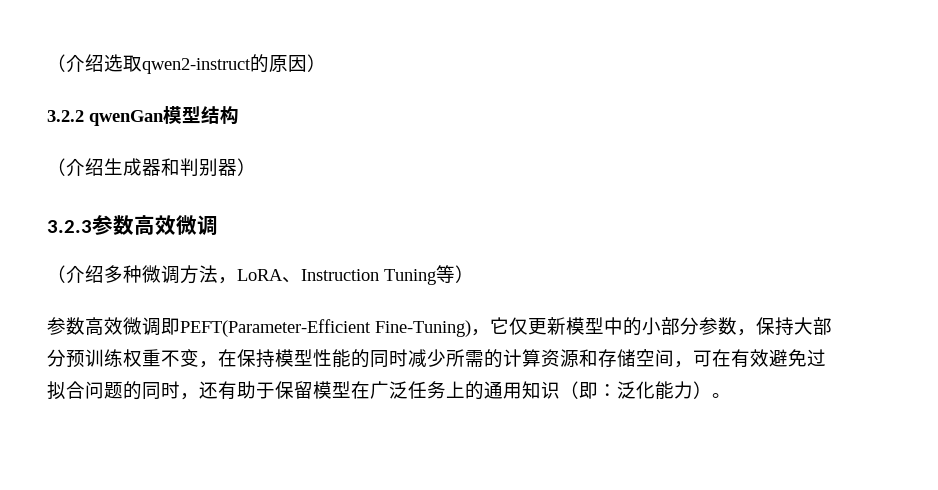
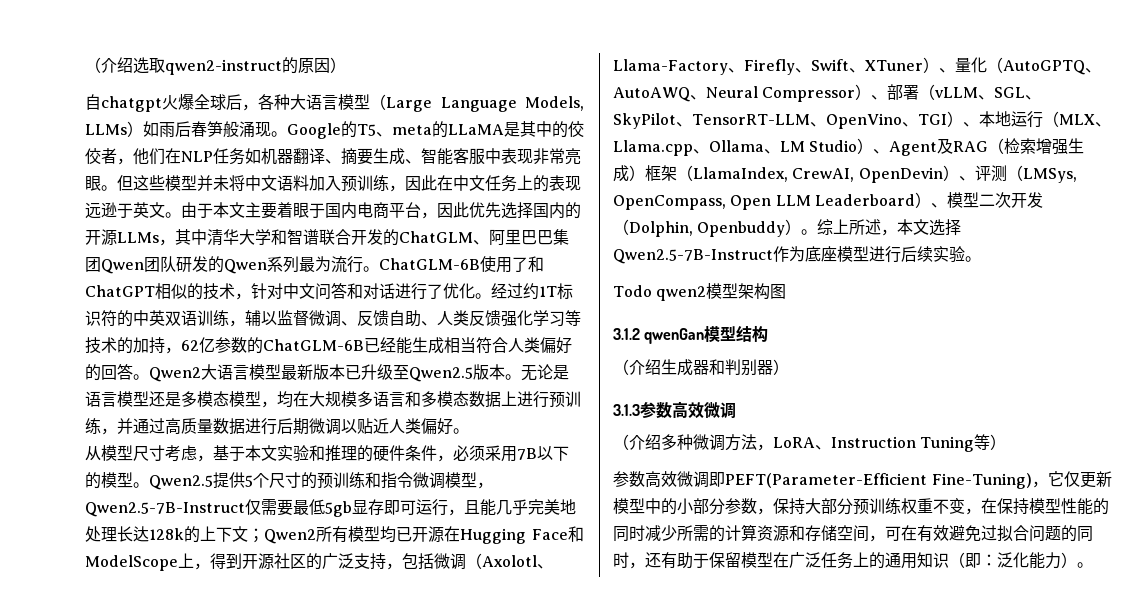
[47,110,84,122] 3.2.2 -> [85,94,584,112] [85,121,584,139] [85,148,581,165] [85,175,581,192] [85,202,581,219] [85,229,569,246] [85,256,544,274] [85,283,573,300] [85,310,581,327] [85,337,572,354] [85,364,569,382] [85,391,581,408] [85,418,469,435] [85,445,569,462] [85,472,493,490] [85,499,576,517] [85,526,584,544] [85,553,553,571] [613,57,1101,75] [613,84,1042,102] [613,111,1111,129] [613,138,1085,156] [613,165,1077,183] [613,192,1043,210] [613,219,962,237] [613,246,981,264] [613,283,787,301] [613,328,640,340] 自chatgpt火爆全球后，各种大语言模型（Large Language Models, LLMs）如雨后春笋般涌现。Google的T5、meta的LLaMA是其中的佼佼者，他们在NLP任务如机器翻译、摘要生成、智能客服中表现非常亮眼。但这些模型并未将中文语料加入预训练，因此在中文任务上的表现远逊于英文。由于本文主要着眼于国内电商平台，因此优先选择国内的开源LLMs，其中清华大学和智谱联合开发的ChatGLM、阿里巴巴集团Qwen团队研发的Qwen系列最为流行。ChatGLM-6B使用了和ChatGPT相似的技术，针对中文问答和对话进行了优化。经过约1T标识符的中英双语训练，辅以监督微调、反馈自助、人类反馈强化学习等技术的加持，62亿参数的ChatGLM-6B已经能生成相当符合人类偏好的回答。Qwen2大语言模型最新版本已升级至Qwen2.5版本。无论是语言模型还是多模态模型，均在大规模多语言和多模态数据上进行预训练，并通过高质量数据进行后期微调以贴近人类偏好。 // 从模型尺寸考虑，基于本文实验和推理的硬件条件，必须采用7B以下的模型。Qwen2.5提供5个尺寸的预训练和指令微调模型，Qwen2.5-7B-Instruct仅需要最低5gb显存即可运行，且能几乎完美地处理长达128k的上下文；Qwen2所有模型均已开源在Hugging Face和ModelScope上，得到开源社区的广泛支持，包括微调（Axolotl、Llama-Factory、Firefly、Swift、XTuner）、量化（AutoGPTQ、AutoAWQ、Neural Compressor）、部署（vLLM、SGL、SkyPilot、TensorRT-LLM、OpenVino、TGI）、本地运行（MLX、Llama.cpp、Ollama、LM Studio）、Agent及RAG（检索增强生成）框架（LlamaIndex, CrewAI, OpenDevin）、评测（LMSys, OpenCompass, Open LLM Leaderboard）、模型二次开发（Dolphin, Openbuddy）。综上所述，本文选择Qwen2.5-7B-Instruct作为底座模型进行后续实验。 // Todo qwen2模型架构图 // 3.1.2
[47,220,92,233] 3.2.3 -> [613,404,640,416] 3.1.3

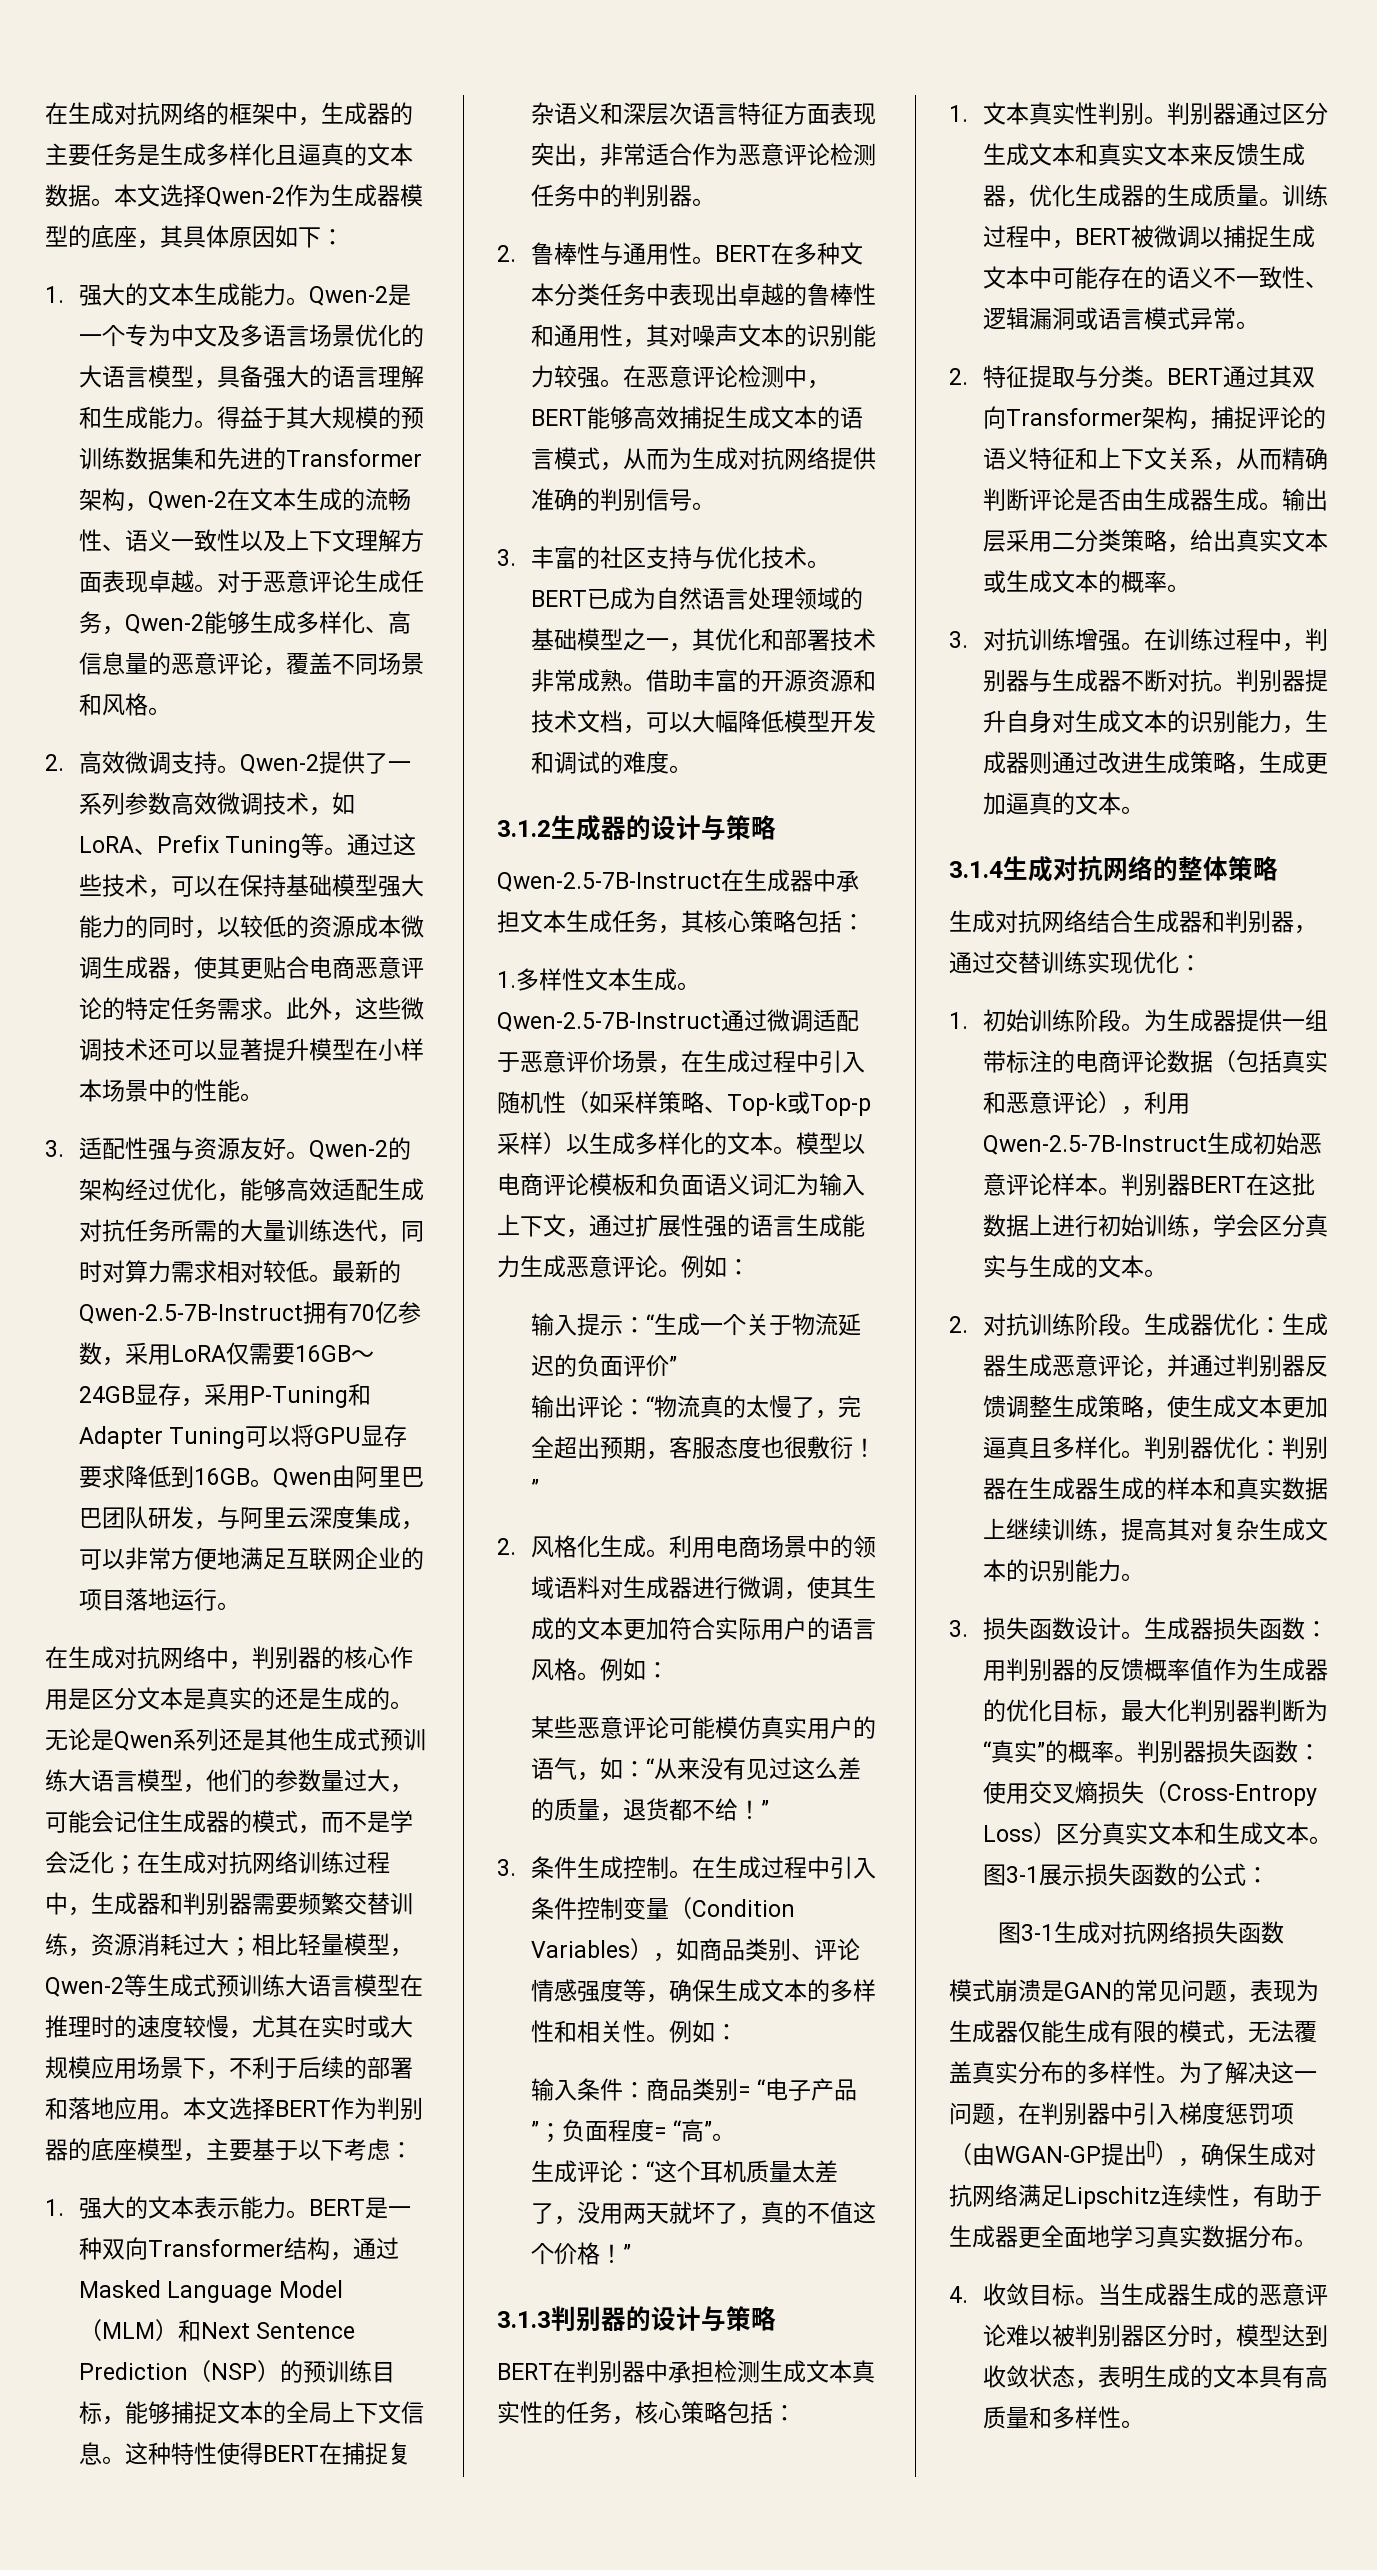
[85,57,346,75] [85,94,584,112] [85,121,584,139] [85,148,581,165] [85,175,581,192] [85,202,581,219] [85,229,569,246] [85,256,544,274] [85,283,573,300] [85,310,581,327] [85,337,572,354] [85,364,569,382] [85,391,581,408] [85,418,469,435] [85,445,569,462] [85,472,493,490] [85,499,576,517] [85,526,584,544] [85,553,553,571] [613,57,1101,75] [613,84,1042,102] [613,111,1111,129] [613,138,1085,156] [613,165,1077,183] [613,192,1043,210] [613,219,962,237] [613,246,981,264] [613,283,787,301] [613,325,769,344] [613,359,789,376] [613,401,736,419] [613,434,1007,452] [613,471,1112,489] [613,498,1109,515] [613,524,1093,542] [613,552,1077,569] （介绍选取qwen2-instruct的原因） // 自chatgpt火爆全球后，各种大语言模型（Large Language Models, LLMs）如雨后春笋般涌现。Google的T5、meta的LLaMA是其中的佼佼者，他们在NLP任务如机器翻译、摘要生成、智能客服中表现非常亮眼。但这些模型并未将中文语料加入预训练，因此在中文任务上的表现远逊于英文。由于本文主要着眼于国内电商平台，因此优先选择国内的开源LLMs，其中清华大学和智谱联合开发的ChatGLM、阿里巴巴集团Qwen团队研发的Qwen系列最为流行。ChatGLM-6B使用了和ChatGPT相似的技术，针对中文问答和对话进行了优化。经过约1T标识符的中英双语训练，辅以监督微调、反馈自助、人类反馈强化学习等技术的加持，62亿参数的ChatGLM-6B已经能生成相当符合人类偏好的回答。Qwen2大语言模型最新版本已升级至Qwen2.5版本。无论是语言模型还是多模态模型，均在大规模多语言和多模态数据上进行预训练，并通过高质量数据进行后期微调以贴近人类偏好。 // 从模型尺寸考虑，基于本文实验和推理的硬件条件，必须采用7B以下的模型。Qwen2.5提供5个尺寸的预训练和指令微调模型，Qwen2.5-7B-Instruct仅需要最低5gb显存即可运行，且能几乎完美地处理长达128k的上下文；Qwen2所有模型均已开源在Hugging Face和ModelScope上，得到开源社区的广泛支持，包括微调（Axolotl、Llama-Factory、Firefly、Swift、XTuner）、量化（AutoGPTQ、AutoAWQ、Neural Compressor）、部署（vLLM、SGL、SkyPilot、TensorRT-LLM、OpenVino、TGI）、本地运行（MLX、Llama.cpp、Ollama、LM Studio）、Agent及RAG（检索增强生成）框架（LlamaIndex, CrewAI, OpenDevin）、评测（LMSys, OpenCompass, Open LLM Leaderboard）、模型二次开发（Dolphin, Openbuddy）。综上所述，本文选择Qwen2.5-7B-Instruct作为底座模型进行后续实验。 // Todo qwen2模型架构图 // 3.1.2 qwenGan模型结构 // （介绍生成器和判别器） // 3.1.3参数高效微调 // （介绍多种微调方法，LoRA、Instruction Tuning等） // 参数高效微调即PEFT(Parameter-Efficient Fine-Tuning)，它仅更新模型中的小部分参数，保持大部分预训练权重不变，在保持模型性能的同时减少所需的计算资源和存储空间，可在有效避免过拟合问题的同时，还有助于保留模型在广泛任务上的通用知识（即：泛化能力） -> [45,102,413,126] [45,143,413,166] [45,184,423,207] [45,225,344,249] [45,283,412,306] [79,324,425,347] [79,365,425,389] [79,406,425,429] [79,447,423,470] [79,488,412,512] [79,529,425,552] [79,570,425,593] [79,611,412,635] [79,652,425,676] [79,693,172,716] [45,751,412,774] [79,792,356,816] [79,833,417,858] [79,874,425,898] [79,915,425,939] [79,956,425,980] [79,997,425,1021] [79,1038,425,1061] [79,1079,264,1102] [45,1137,412,1160] [79,1178,425,1202] [79,1219,425,1243] [79,1260,402,1283] [79,1301,422,1324] [79,1342,375,1366] [79,1383,372,1408] [79,1424,408,1449] [79,1465,425,1488] [79,1506,425,1530] [79,1547,425,1571] [79,1588,241,1611] [45,1646,413,1670] [45,1687,413,1710] [45,1728,426,1751] [45,1769,413,1793] [45,1810,413,1834] [45,1851,390,1875] [45,1892,413,1916] [45,1933,413,1957] [45,1974,423,1997] [45,2015,413,2039] [45,2056,413,2080] [45,2097,423,2120] [45,2138,413,2162] [45,2196,412,2219] [79,2237,400,2261] [79,2280,343,2303] [79,2319,356,2342] [79,2360,396,2383] [79,2401,425,2425] [79,2442,412,2465] [531,102,877,125] [531,143,877,167] [531,184,716,207] [497,242,864,265] [531,283,877,306] [531,324,877,348] [531,365,831,389] [531,406,864,429] [531,447,877,471] [531,488,716,511] [497,546,831,569] [531,587,864,610] [531,628,877,652] [531,669,877,692] [531,710,877,734] [531,751,693,774] [497,815,776,841] [497,869,859,892] [497,910,865,934] [497,968,700,991] [497,1009,859,1032] [497,1050,865,1074] [497,1091,871,1116] [497,1132,865,1155] [497,1173,865,1196] [497,1214,865,1238] [497,1255,750,1278] [531,1313,862,1336] [531,1354,678,1377] [531,1395,862,1419] [531,1436,877,1460] [531,1479,540,1497] [497,1535,877,1558] [531,1576,877,1600] [531,1617,877,1640] [531,1658,670,1681] [531,1716,877,1739] [531,1757,862,1781] [531,1798,770,1822] [497,1856,877,1879] [531,1897,796,1920] [531,1938,861,1962] [531,1979,877,2003] [531,2020,739,2043] [531,2078,858,2101] [531,2119,736,2143] [531,2160,839,2183] [531,2201,877,2225] [531,2242,632,2265] [497,2306,776,2332] [497,2360,875,2383] [497,2401,796,2425] [949,102,1329,125] [983,143,1306,166] [983,184,1329,208] [983,225,1316,249] [983,266,1329,289] [983,307,1260,330] [949,365,1316,388] [983,406,1327,430] [983,447,1329,471] [983,488,1329,511] [983,529,1329,553] [983,570,1191,593] [949,628,1329,652] [983,669,1329,692] [983,710,1329,734] [983,751,1329,775] [983,792,1145,815] [949,856,1278,882] [949,910,1317,934] [949,951,1202,974] [949,1009,1329,1032] [983,1050,1329,1073] [983,1091,1191,1115] [983,1132,1323,1155] [983,1173,1316,1196] [983,1214,1329,1238] [983,1255,1168,1278] [949,1313,1329,1336] [983,1354,1329,1378] [983,1395,1329,1419] [983,1436,1329,1459] [983,1477,1329,1500] [983,1518,1329,1542] [983,1559,1145,1582] [949,1617,1329,1640] [983,1658,1329,1681] [983,1699,1329,1723] [983,1740,1322,1763] [983,1781,1318,1806] [983,1822,1333,1845] [983,1863,1270,1886] [998,1921,1284,1944] [949,1979,1319,2003] [949,2020,1317,2044] [949,2061,1317,2084] [949,2102,1294,2126] [949,2140,1316,2167] [949,2184,1322,2209] [949,2225,1317,2248] [949,2283,1329,2306] [983,2324,1329,2348] [983,2365,1329,2389] [983,2406,1122,2429] 在生成对抗网络的框架中，生成器的主要任务是生成多样化且逼真的文本数据。本文选择Qwen-2作为生成器模型的底座，其具体原因如下： // 1.强大的文本生成能力。Qwen-2是一个专为中文及多语言场景优化的大语言模型，具备强大的语言理解和生成能力。得益于其大规模的预训练数据集和先进的Transformer架构，Qwen-2在文本生成的流畅性、语义一致性以及上下文理解方面表现卓越。对于恶意评论生成任务，Qwen-2能够生成多样化、高信息量的恶意评论，覆盖不同场景和风格。 // 2.高效微调支持。Qwen-2提供了一系列参数高效微调技术，如LoRA、Prefix Tuning等。通过这些技术，可以在保持基础模型强大能力的同时，以较低的资源成本微调生成器，使其更贴合电商恶意评论的特定任务需求。此外，这些微调技术还可以显著提升模型在小样本场景中的性能。 // 3.适配性强与资源友好。Qwen-2的架构经过优化，能够高效适配生成对抗任务所需的大量训练迭代，同时对算力需求相对较低。最新的Qwen-2.5-7B-Instruct拥有70亿参数，采用LoRA仅需要16GB～24GB显存，采用P-Tuning和Adapter Tuning可以将GPU显存要求降低到16GB。Qwen由阿里巴巴团队研发，与阿里云深度集成，可以非常方便地满足互联网企业的项目落地运行。 // 在生成对抗网络中，判别器的核心作用是区分文本是真实的还是生成的。无论是Qwen系列还是其他生成式预训练大语言模型，他们的参数量过大，可能会记住生成器的模式，而不是学会泛化；在生成对抗网络训练过程中，生成器和判别器需要频繁交替训练，资源消耗过大；相比轻量模型，Qwen-2等生成式预训练大语言模型在推理时的速度较慢，尤其在实时或大规模应用场景下，不利于后续的部署和落地应用。本文选择BERT作为判别器的底座模型，主要基于以下考虑： // 1.强大的文本表示能力。BERT是一种双向Transformer结构，通过Masked Language Model（MLM）和Next Sentence Prediction（NSP）的预训练目标，能够捕捉文本的全局上下文信息。这种特性使得BERT在捕捉复杂语义和深层次语言特征方面表现突出，非常适合作为恶意评论检测任务中的判别器。 // 2.鲁棒性与通用性。BERT在多种文本分类任务中表现出卓越的鲁棒性和通用性，其对噪声文本的识别能力较强。在恶意评论检测中，BERT能够高效捕捉生成文本的语言模式，从而为生成对抗网络提供准确的判别信号。 // 3.丰富的社区支持与优化技术。BERT已成为自然语言处理领域的基础模型之一，其优化和部署技术非常成熟。借助丰富的开源资源和技术文档，可以大幅降低模型开发和调试的难度。 // 3.1.2生成器的设计与策略 // Qwen-2.5-7B-Instruct在生成器中承担文本生成任务，其核心策略包括： // 1.多样性文本生成。Qwen-2.5-7B-Instruct通过微调适配于恶意评价场景，在生成过程中引入随机性（如采样策略、Top-k或Top-p采样）以生成多样化的文本。模型以电商评论模板和负面语义词汇为输入上下文，通过扩展性强的语言生成能力生成恶意评论。例如： // 输入提示：“生成一个关于物流延迟的负面评价” // 输出评论：“物流真的太慢了，完全超出预期，客服态度也很敷衍！” // 2.风格化生成。利用电商场景中的领域语料对生成器进行微调，使其生成的文本更加符合实际用户的语言风格。例如： // 某些恶意评论可能模仿真实用户的语气，如：“从来没有见过这么差的质量，退货都不给！” // 3.条件生成控制。在生成过程中引入条件控制变量（Condition Variables），如商品类别、评论情感强度等，确保生成文本的多样性和相关性。例如： // 输入条件：商品类别= “电子产品”；负面程度= “高”。 // 生成评论：“这个耳机质量太差了，没用两天就坏了，真的不值这个价格！” // 3.1.3判别器的设计与策略 // BERT在判别器中承担检测生成文本真实性的任务，核心策略包括： // 1.文本真实性判别。判别器通过区分生成文本和真实文本来反馈生成器，优化生成器的生成质量。训练过程中，BERT被微调以捕捉生成文本中可能存在的语义不一致性、逻辑漏洞或语言模式异常。 // 2.特征提取与分类。BERT通过其双向Transformer架构，捕捉评论的语义特征和上下文关系，从而精确判断评论是否由生成器生成。输出层采用二分类策略，给出真实文本或生成文本的概率。 // 3.对抗训练增强。在训练过程中，判别器与生成器不断对抗。判别器提升自身对生成文本的识别能力，生成器则通过改进生成策略，生成更加逼真的文本。 // 3.1.4生成对抗网络的整体策略 // 生成对抗网络结合生成器和判别器，通过交替训练实现优化： // 1.初始训练阶段。为生成器提供一组带标注的电商评论数据（包括真实和恶意评论），利用Qwen-2.5-7B-Instruct生成初始恶意评论样本。判别器BERT在这批数据上进行初始训练，学会区分真实与生成的文本。 // 2.对抗训练阶段。生成器优化：生成器生成恶意评论，并通过判别器反馈调整生成策略，使生成文本更加逼真且多样化。判别器优化：判别器在生成器生成的样本和真实数据上继续训练，提高其对复杂生成文本的识别能力。 // 3.损失函数设计。生成器损失函数：用判别器的反馈概率值作为生成器的优化目标，最大化判别器判断为“真实”的概率。判别器损失函数：使用交叉熵损失（Cross-Entropy Loss）区分真实文本和生成文本。图3-1展示损失函数的公式： // 图3-1生成对抗网络损失函数 // 模式崩溃是GAN的常见问题，表现为生成器仅能生成有限的模式，无法覆盖真实分布的多样性。为了解决这一问题，在判别器中引入梯度惩罚项（由WGAN-GP提出[]），确保生成对抗网络满足Lipschitz连续性，有助于生成器更全面地学习真实数据分布。 // 4.收敛目标。当生成器生成的恶意评论难以被判别器区分时，模型达到收敛状态，表明生成的文本具有高质量和多样性

